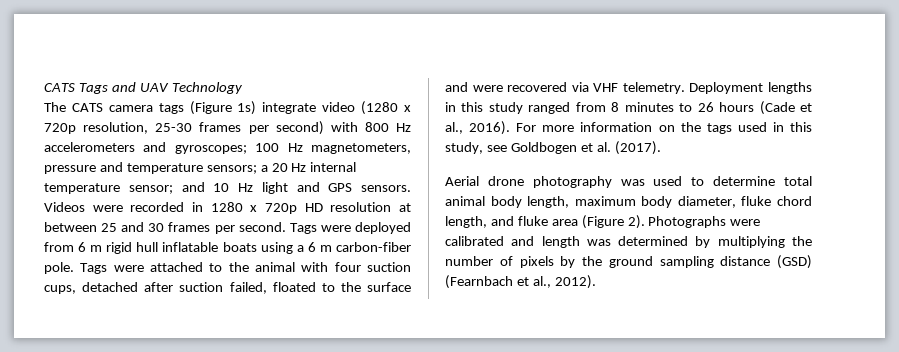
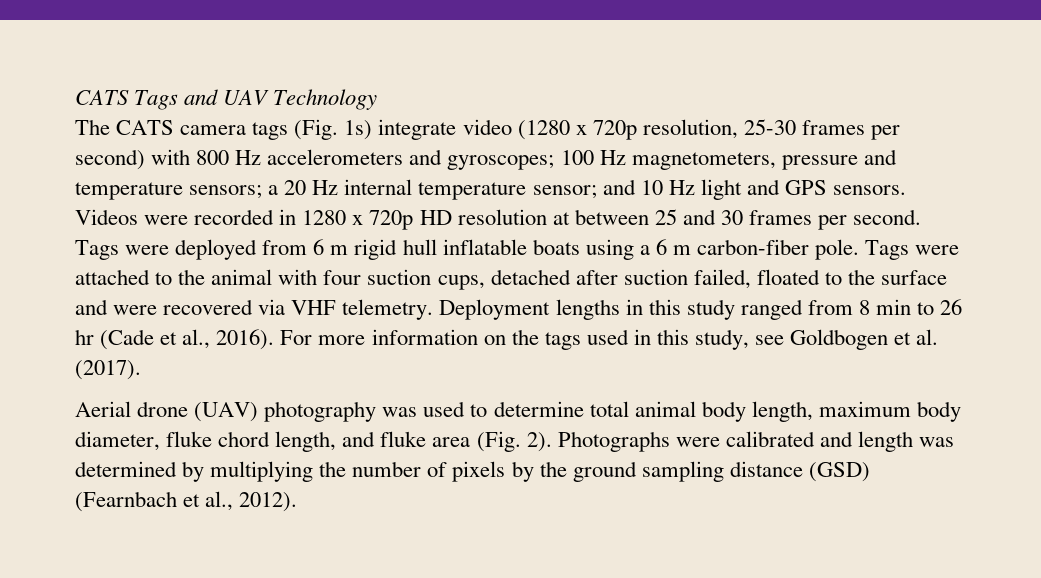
[189,101,232,115] (Figure -> [294,119,339,140] (Fig.
[624,102,674,112] minutes -> [876,299,912,315] min
[719,102,755,112] hours -> [75,329,94,345] hr
(524, 181) none -> [194,402,259,422] (UAV)
[581,215,624,229] (Figure -> [476,431,521,452] (Fig.

